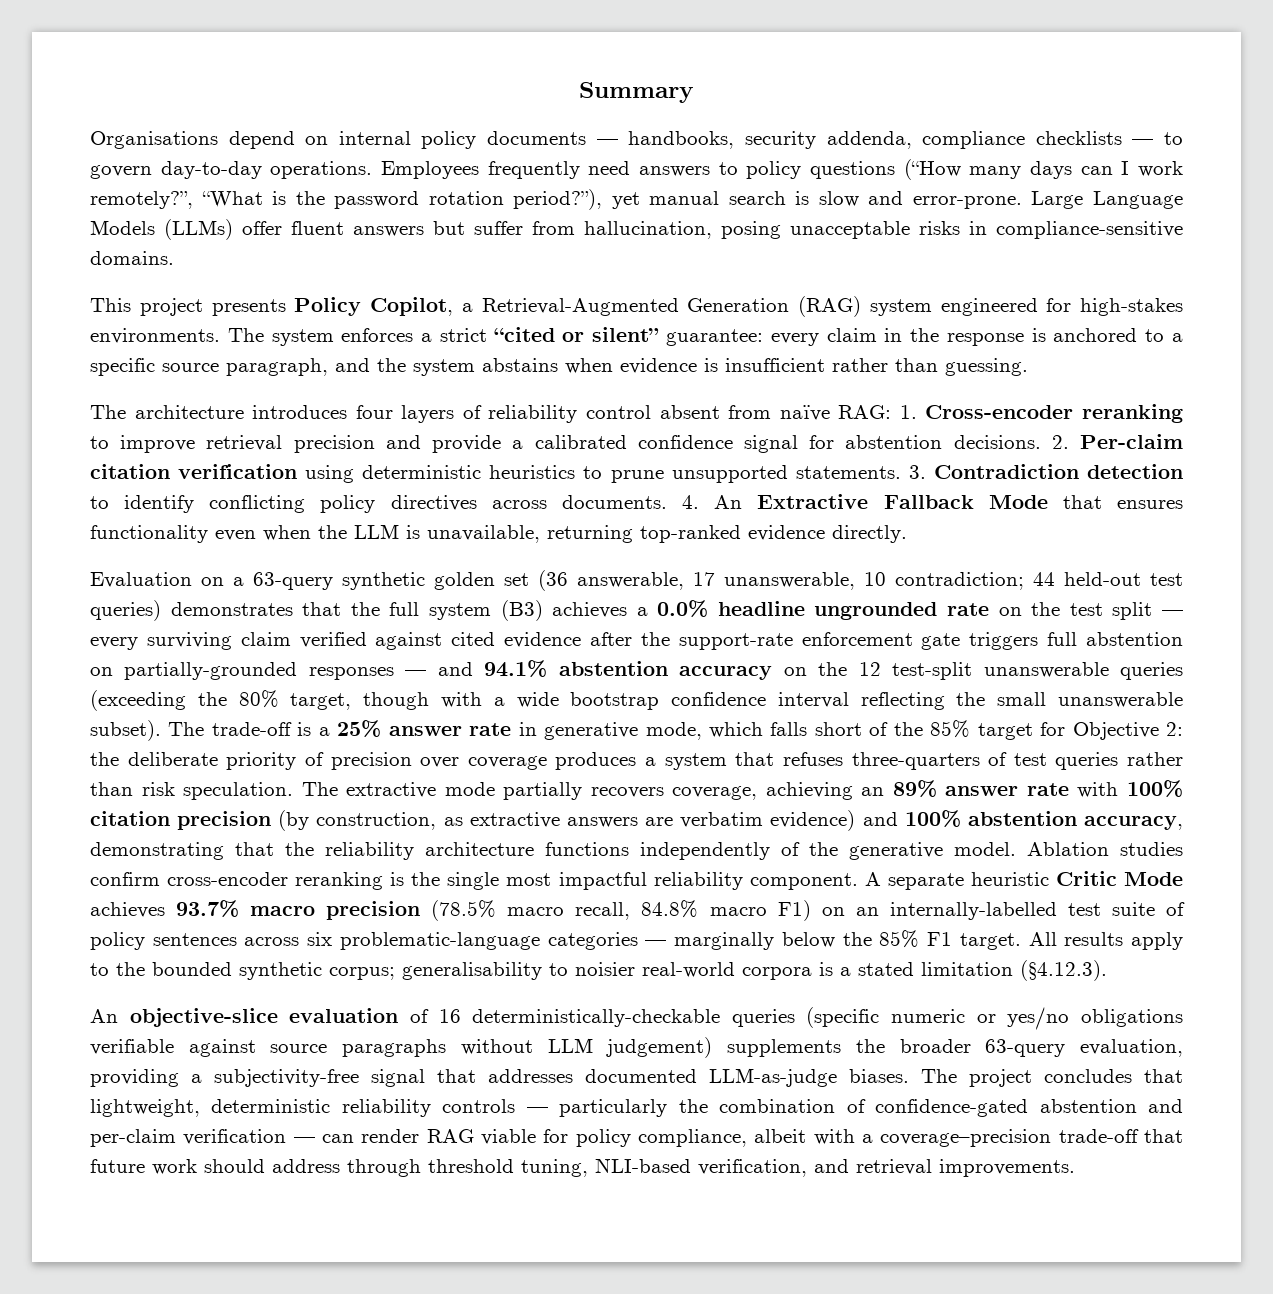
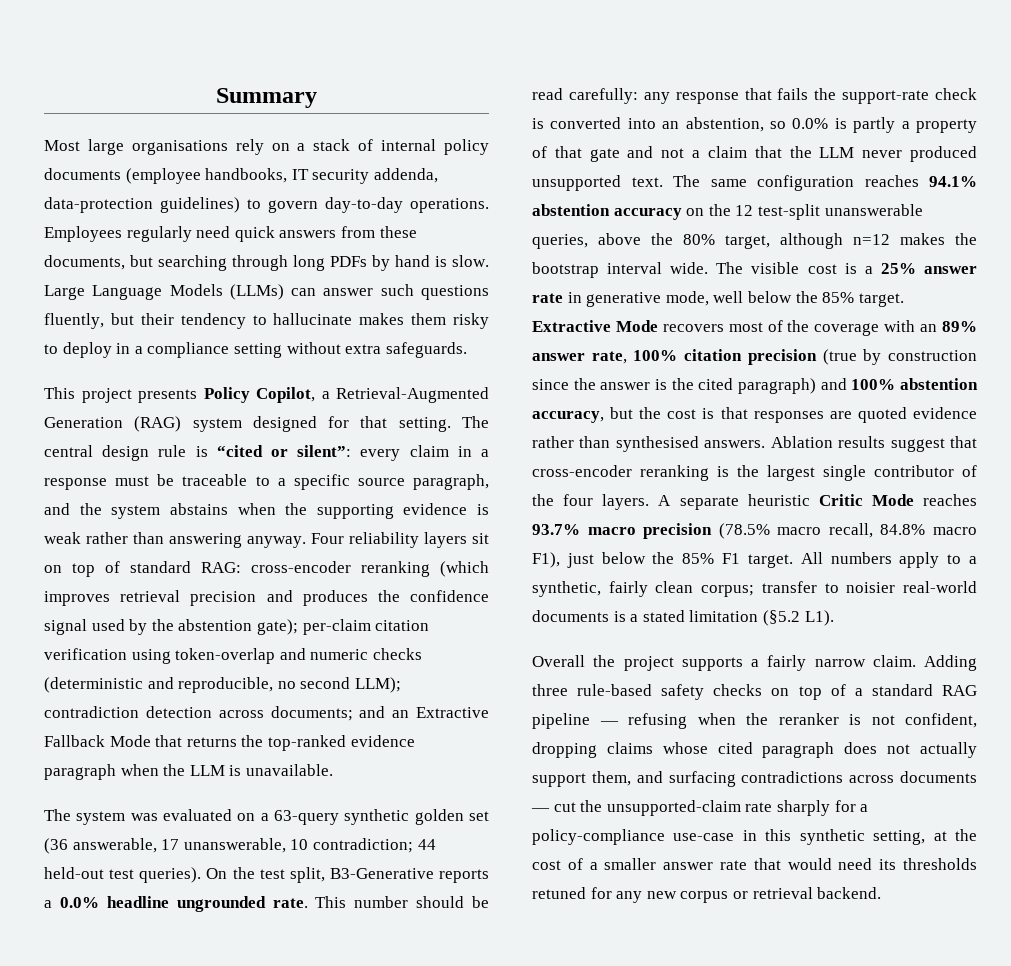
[90,131,1154,149] Organisations depend on internal policy documents — handbooks, security addenda, compliance checklists — -> [44,139,490,155] [44,168,438,184] [44,197,240,213] Most large organisations rely on a stack of internal policy documents (employee handbooks, IT security addenda, data-protection guidelines)
[487,159,1183,180] [90,189,1183,210] [90,219,1183,240] [90,251,174,265] frequently need answers to policy questions (“How many days can I work remotely?”, “What is the password rotation period?”), yet manual search is slow and error-prone. Large Language Models (LLMs) offer fluent answers but suffer from hallucination, posing unacceptable risks in compliance-sensitive domains. -> [126,226,417,242] [44,255,489,271] [44,284,489,300] [44,313,489,329] [44,342,467,358] regularly need quick answers from these documents, but searching through long PDFs by hand is slow. Large Language Models (LLMs) can answer such questions fluently, but their tendency to hallucinate makes them risky to deploy in a compliance setting without extra safeguards.
[940,298,1183,316] [90,327,1138,346] engineered for high-stakes environments. The system enforces a strict “cited or silent” guarantee: every claim in the response is anchored -> [252,416,489,432] [44,445,489,461] [44,474,248,490] designed for that setting. The central design rule is “cited or silent”: every claim in a response must be traceable
(613, 366) none -> [285,503,394,519] the supporting
[725,358,1028,376] [90,404,1183,423] [90,434,1183,453] [90,464,1183,483] [90,494,1184,513] [90,524,907,543] [90,572,192,588] insufficient rather than guessing. // The architecture introduces four layers of reliability control absent from naïve RAG: 1. Cross-encoder reranking to improve retrieval precision and provide a calibrated confidence signal for abstention decisions. 2. Per-claim citation verification using deterministic heuristics to prune unsupported statements. 3. Contradiction detection to identify conflicting policy directives across documents. 4. An Extractive Fallback Mode that ensures functionality even when the LLM is unavailable, returning top-ranked evidence directly. // Evaluation -> [44,532,489,548] [44,561,489,577] [44,590,489,606] [44,619,430,635] [44,648,422,664] [44,677,401,693] [44,706,489,721] [44,735,415,751] [44,764,333,780] [44,809,232,825] weak rather than answering anyway. Four reliability layers sit on top of standard RAG: cross-encoder reranking (which improves retrieval precision and produces the confidence signal used by the abstention gate); per-claim citation verification using token-overlap and numeric checks (deterministic and reproducible, no second LLM); contradiction detection across documents; and an Extractive Fallback Mode that returns the top-ranked evidence paragraph when the LLM is unavailable. // The system was evaluated
[90,600,1183,621] [90,632,1183,650] [90,662,473,680] queries) demonstrates that the full system (B3) achieves a 0.0% headline ungrounded rate on the test split — every surviving claim verified against cited evidence after the support-rate enforcement gate triggers full abstention on partially-grounded responses — and -> [139,867,489,883] [44,896,489,912] [532,88,977,104] [532,117,977,133] [532,146,977,162] [532,175,919,191] queries). On the test split, B3-Generative reports a 0.0% headline ungrounded rate. This number should be read carefully: any response that fails the support-rate check is converted into an abstention, so 0.0% is partly a property of that gate and not a claim that the LLM never produced unsupported text. The same configuration reaches
[1120,662,1183,680] [90,690,186,711] queries (exceeding -> [532,233,641,249] queries, above
[363,692,1184,710] [90,720,292,741] though with a wide bootstrap confidence interval reflecting the small unanswerable subset). The trade-off -> [780,233,977,249] [532,262,837,278] although n=12 makes the bootstrap interval wide. The visible cost
[708,720,1184,740] [90,752,1183,770] [90,782,853,800] which falls short of the 85% target for Objective 2: the deliberate priority of precision over coverage produces a system that refuses three-quarters of test queries rather than risk speculation. The extractive mode partially recovers coverage, achieving -> [713,291,904,307] [532,320,916,336] well below the 85% target. Extractive Mode recovers most of the coverage with
[1026,782,1119,798] rate with -> [591,351,627,364] rate,
[278,810,1184,831] [90,842,1183,860] [90,872,858,890] (by construction, as extractive answers are verbatim evidence) and 100% abstention accuracy, demonstrating that the reliability architecture functions independently of the generative model. Ablation studies confirm cross-encoder reranking is the single most impactful reliability component. -> [822,349,977,365] [532,378,978,394] [532,407,977,423] [532,436,977,452] [532,465,977,481] [532,494,650,510] (true by construction since the answer is the cited paragraph) and 100% abstention accuracy, but the cost is that responses are quoted evidence rather than synthesised answers. Ablation results suggest that cross-encoder reranking is the largest single contributor of the four layers.
[90,902,165,918] achieves -> [923,494,977,506] reaches
[777,900,1186,921] [90,932,775,950] F1) on an internally-labelled test suite of policy sentences across six problematic-language categories — marginally -> [532,552,594,568] F1), just
[1064,932,1124,946] results -> [830,552,892,564] numbers
[116,962,542,980] the bounded synthetic corpus; generalisability -> [969,556,977,564] [532,581,817,597] a synthetic, fairly clean corpus; transfer
[742,967,812,980] corpora -> [532,610,609,622] documents
[1020,960,1107,981] [90,1007,1183,1030] [90,1037,1183,1058] [90,1068,1183,1087] [90,1099,1184,1117] [90,1129,1183,1147] [90,1158,1075,1177] (§4.12.3). // An objective-slice evaluation of 16 deterministically-checkable queries (specific numeric or yes/no obligations verifiable against source paragraphs without LLM judgement) supplements the broader 63-query evaluation, providing a subjectivity-free signal that addresses documented LLM-as-judge biases. The project concludes that lightweight, deterministic reliability controls — particularly the combination of confidence-gated abstention and per-claim verification — can render RAG viable for policy compliance, albeit with a coverage–precision trade-off that future work should address through threshold tuning, NLI-based verification, and retrieval improvements. -> [762,610,834,626] [532,655,977,671] [532,684,977,700] [532,713,977,729] [532,742,977,758] [532,771,977,787] [531,800,869,816] [532,829,977,845] [532,858,977,870] [532,887,882,903] (§5.2 L1). // Overall the project supports a fairly narrow claim. Adding three rule-based safety checks on top of a standard RAG pipeline — refusing when the reranker is not confident, dropping claims whose cited paragraph does not actually support them, and surfacing contradictions across documents — cut the unsupported-claim rate sharply for a policy-compliance use-case in this synthetic setting, at the cost of a smaller answer rate that would need its thresholds retuned for any new corpus or retrieval backend.

